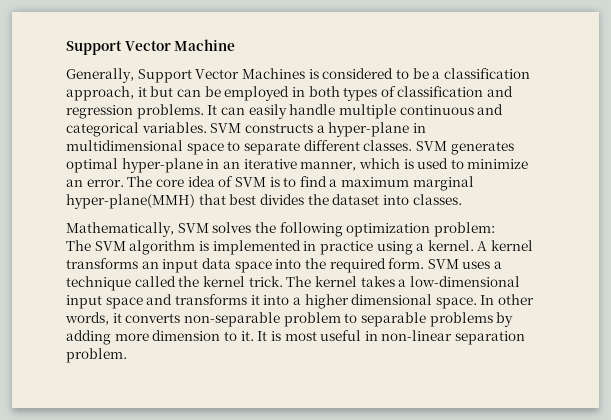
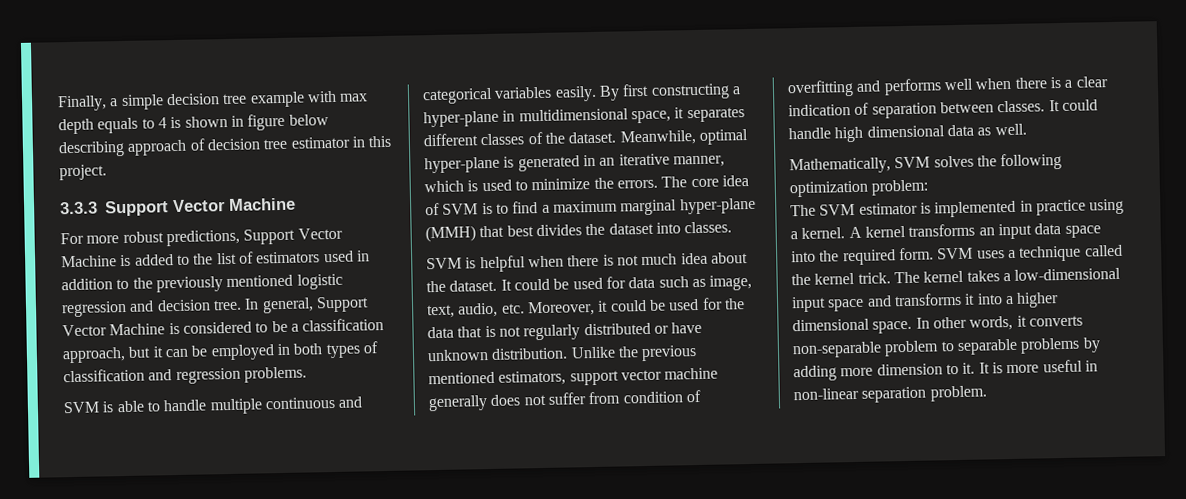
[66,39,236,55] [66,68,305,83] Support Vector Machine // Generally, Support Vector Machines -> [57,90,369,112] [58,113,329,135] [58,135,392,158] [59,164,107,181] [59,197,296,217] [60,227,343,247] [61,250,370,268] [61,273,343,293] [61,296,369,318] [62,323,166,337] Finally, a simple decision tree example with max depth equals to 4 is shown in figure below describing approach of decision tree estimator in this project. // 3.3.3 Support Vector Machine // For more robust predictions, Support Vector Machine is added to the list of estimators used in addition to the previously mentioned logistic regression and decision tree. In general, Support Vector Machine
[137,86,174,97] it but -> [128,346,163,358] but it
[207,104,287,119] It can easily -> [63,400,161,414] // SVM is able to
[141,122,426,137] [66,140,514,155] [66,158,203,173] variables. SVM constructs a hyper-plane in multidimensional space to separate different classes. SVM generates optimal hyper-plane -> [494,83,741,102] [423,107,745,128] [423,129,749,147] [424,155,580,174] variables easily. By first constructing a hyper-plane in multidimensional space, it separates different classes of the dataset. Meanwhile, optimal hyper-plane is generated
[66,179,124,187] an error. -> [593,177,658,189] the errors.
[66,194,195,209] hyper-plane(MMH) -> [679,197,756,215] [425,225,476,243] hyper-plane (MMH)
(462, 199) none -> [426,252,748,273] [426,274,753,293] [427,297,745,319] [427,321,703,341] [427,345,698,362] [428,367,719,386] [428,389,701,412] [787,76,1108,98] [788,99,1098,119] [788,123,1027,143] // SVM is helpful when there is not much idea about the dataset. It could be used for data such as image, text, audio, etc. Moreover, it could be used for the data that is not regularly distributed or have unknown distribution. Unlike the previous mentioned estimators, support vector machine generally does not suffer from condition of overfitting and performs well when there is a clear indication of separation between classes. It could handle high dimensional data as well.
[129,240,196,255] algorithm -> [858,202,918,215] estimator
[284,331,317,341] most -> [1006,364,1040,374] more

